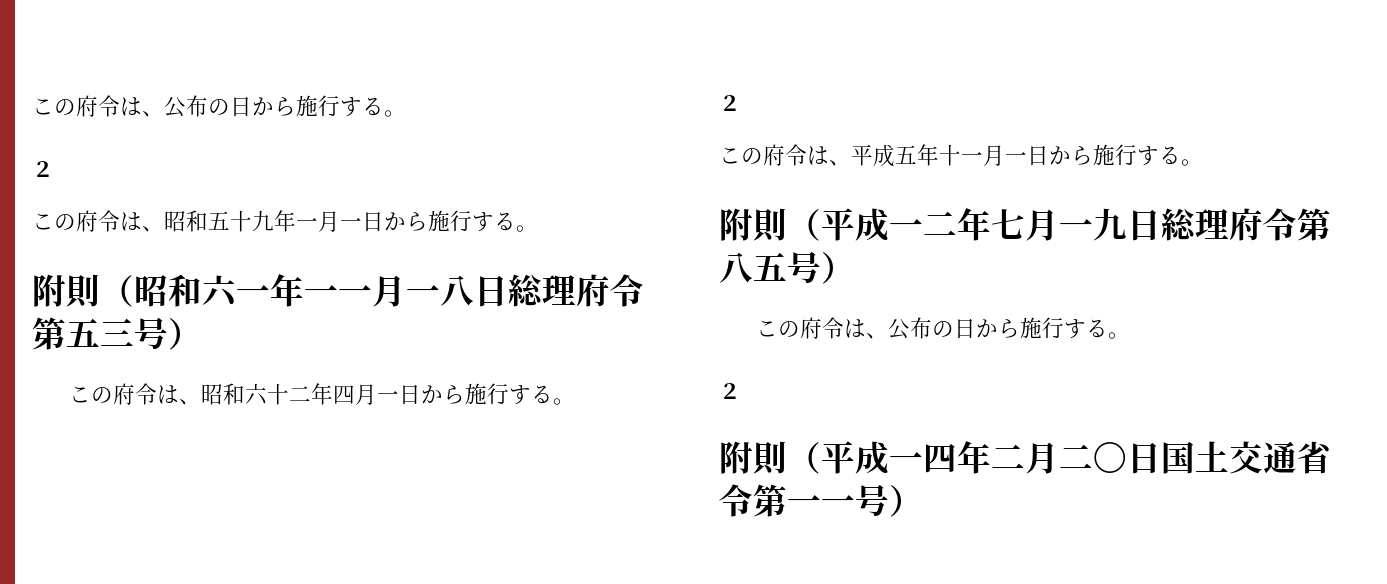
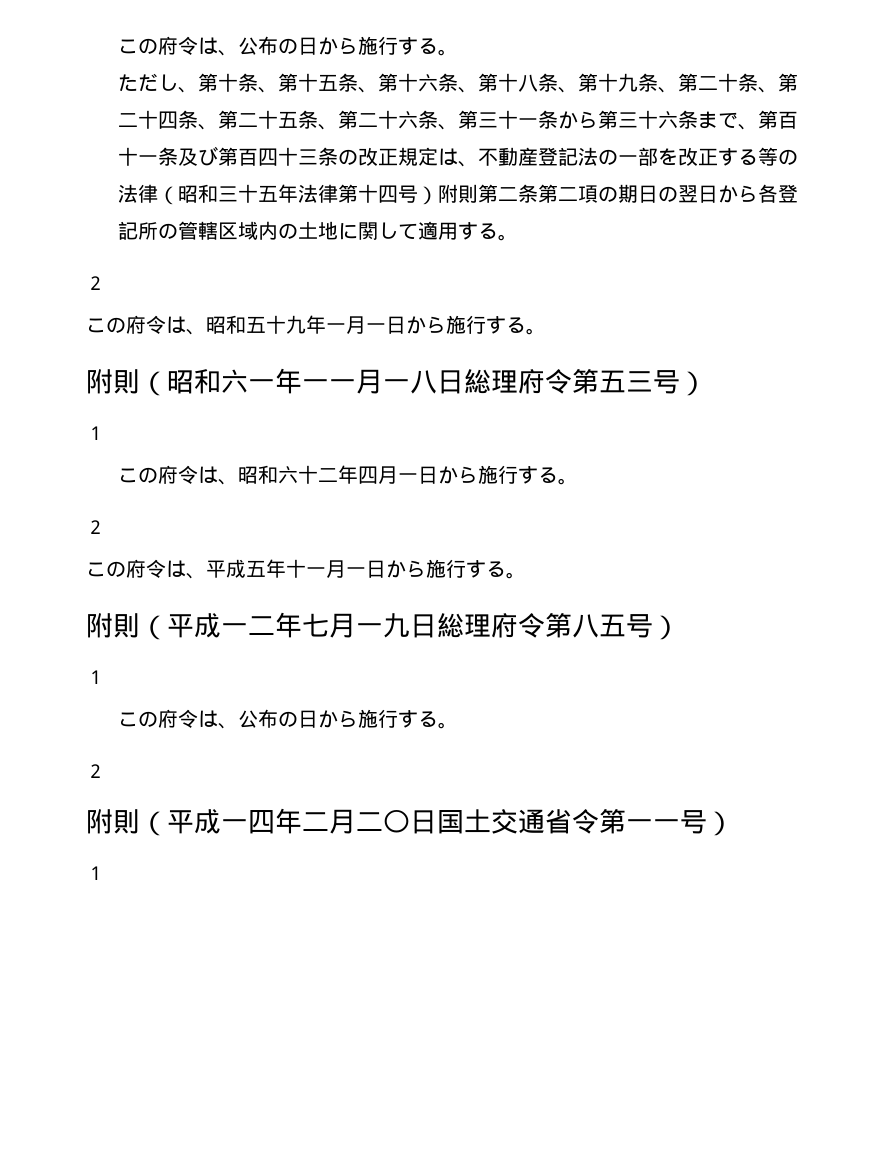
[32,95,406,118] この府令は、公布の日から施行する。 -> [118,36,459,56] [118,73,799,93] [118,110,799,130] [118,146,799,167] [118,184,799,205] [118,221,519,241] この府令は、公布の日から施行する。 // ただし、第十条、第十五条、第十六条、第十八条、第十九条、第二十条、第二十四条、第二十五条、第二十六条、第三十一条から第三十六条まで、第百十一条及び第百四十三条の改正規定は、不動産登記法の一部を改正する等の法律（昭和三十五年法律第十四号）附則第二条第二項の期日の翌日から各登記所の管轄区域内の土地に関して適用する。
(202, 334) none -> [86,426,105,440] // １
(855, 268) none -> [86,670,105,684] // １
(923, 501) none -> [86,866,105,880] // １

